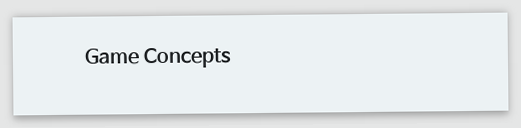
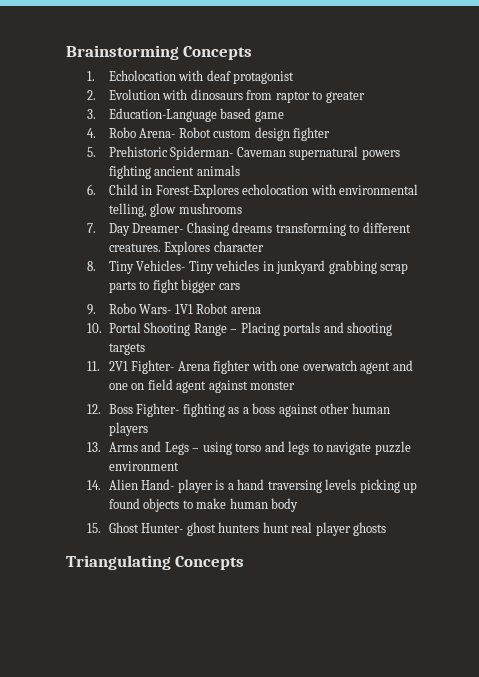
[84,47,233,69] Game Concepts -> [66,45,253,60] [87,70,295,84] [87,89,365,103] [87,108,284,122] [87,127,331,141] [87,146,400,160] [108,165,240,179] [87,184,419,198] [108,203,242,217] [87,222,411,236] [108,241,264,255] [87,260,409,274] [108,279,240,293] [87,303,261,315] [87,322,393,336] [108,343,145,355] [87,360,413,374] [108,379,296,393] [87,403,390,417] [108,422,148,436] [87,441,411,455] [108,461,179,471] [87,479,418,493] [108,498,299,512] [87,522,387,536] [66,555,245,570] Brainstorming Concepts // 1. Echolocation with deaf protagonist // 2. Evolution with dinosaurs from raptor to greater // 3. Education-Language based game // 4. Robo Arena- Robot custom design fighter // 5. Prehistoric Spiderman- Caveman supernatural powers fighting ancient animals // 6. Child in Forest-Explores echolocation with environmental telling, glow mushrooms // 7. Day Dreamer- Chasing dreams transforming to different creatures. Explores character // 8. Tiny Vehicles- Tiny vehicles in junkyard grabbing scrap parts to fight bigger cars // 9. Robo Wars- 1V1 Robot arena // 10. Portal Shooting Range – Placing portals and shooting targets // 11. 2V1 Fighter- Arena fighter with one overwatch agent and one on field agent against monster // 12. Boss Fighter- fighting as a boss against other human players // 13. Arms and Legs – using torso and legs to navigate puzzle environment // 14. Alien Hand- player is a hand traversing levels picking up found objects to make human body // 15. Ghost Hunter- ghost hunters hunt real player ghosts // Triangulating Concepts

